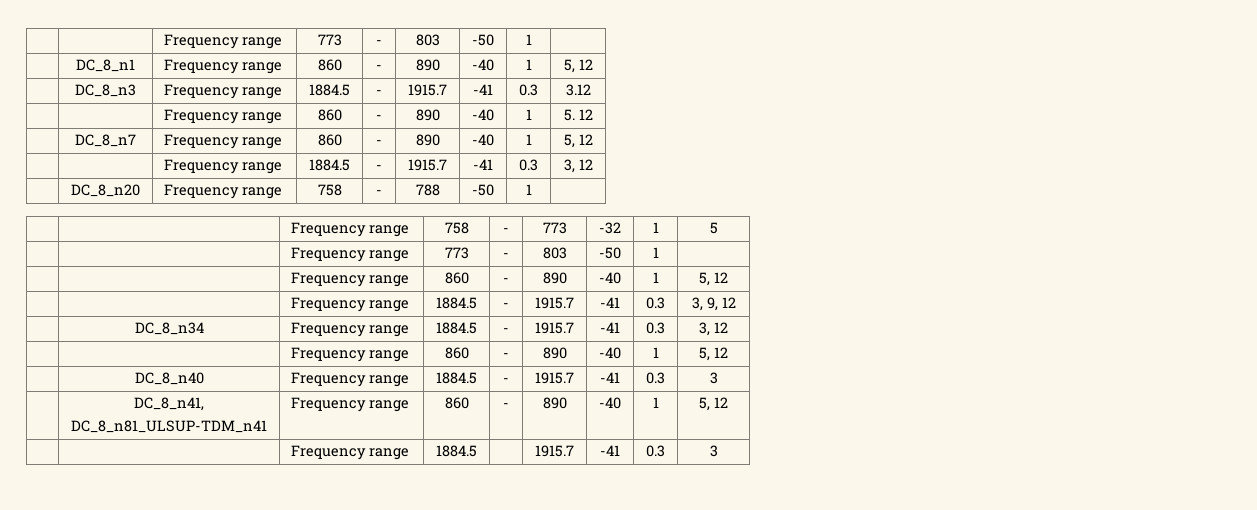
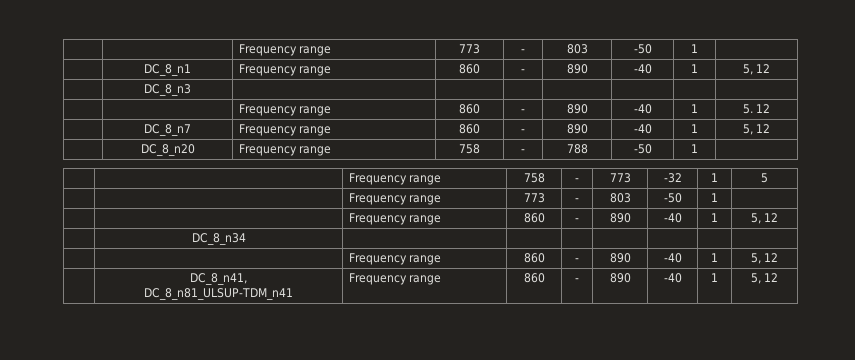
[164,84,283,99] [309,84,350,96] [376,90,382,95] [408,84,447,96] [473,84,493,95] [519,84,538,96] [565,84,591,96] Frequency range | 1884.5 | - | 1915.7 | -41 | 0.3 | 3.12 -> (191, 90) | | | | | |
[164,159,283,174] [309,159,350,171] [376,165,382,170] [408,159,447,171] [473,159,493,170] [519,159,538,171] [563,159,593,173] // | | Frequency range | 1884.5 | - | 1915.7 | -41 | 0.3 | 3, 12 -> (771, 128) none
[291,297,410,312] [436,297,477,309] [503,303,509,308] [535,297,574,309] [600,297,620,308] [646,297,665,309] [691,297,736,311] [134,322,204,335] [291,322,410,337] [436,322,477,334] [503,328,509,333] [535,322,574,334] [600,322,620,333] [646,322,665,334] [699,322,728,336] [291,347,410,362] [444,347,469,359] [503,353,509,358] [542,347,567,359] [599,347,621,359] [652,347,659,358] [699,347,728,361] [134,372,204,385] [291,372,410,387] [436,372,477,384] [503,378,509,383] [535,372,574,384] [600,372,620,383] [646,372,665,384] [709,372,718,384] | Frequency range | 1884.5 | - | 1915.7 | -41 | 0.3 | 3, 9, 12 // | DC_8_n34 | Frequency range | 1884.5 | - | 1915.7 | -41 | 0.3 | 3, 12 // | | Frequency range | 860 | - | 890 | -40 | 1 | 5, 12 // | DC_8_n40 | Frequency range | 1884.5 | - | 1915.7 | -41 | 0.3 | 3 -> [191,233,246,245] [349,253,442,265] [523,253,545,263] [575,258,579,262] [609,253,631,263] [663,253,682,263] [711,253,718,262] [750,253,779,264] DC_8_n34 | | | | | | | // | | Frequency range | 860 | - | 890 | -40 | 1 | 5, 12
[291,445,410,460] [436,445,477,457] [535,445,574,457] [600,445,620,456] [646,445,665,457] [709,445,718,457] // | | Frequency range | 1884.5 | | 1915.7 | -41 | 0.3 | 3 -> (779, 277) none

